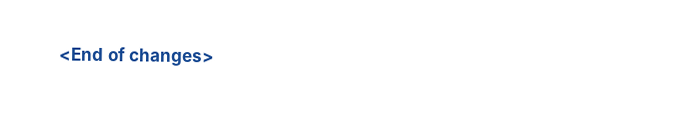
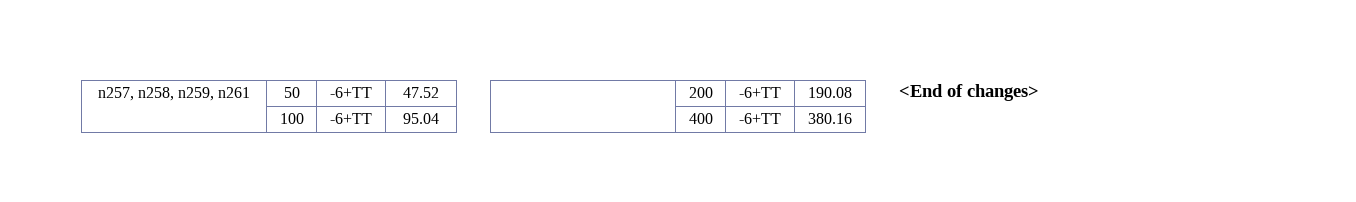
(58, 54) none -> [97,87,251,101] [283,87,300,98] [330,87,372,98] [403,87,439,98] [279,113,304,124] [330,113,372,124] [403,113,439,124] [688,87,713,98] [739,87,781,98] [808,87,852,98] [688,113,713,124] [739,113,781,124] [808,113,852,124] n257, n258, n259, n261 | 50 | -6+TT | 47.52 // | 100 | -6+TT | 95.04 // | 200 | -6+TT | 190.08 // | 400 | -6+TT | 380.16 //

